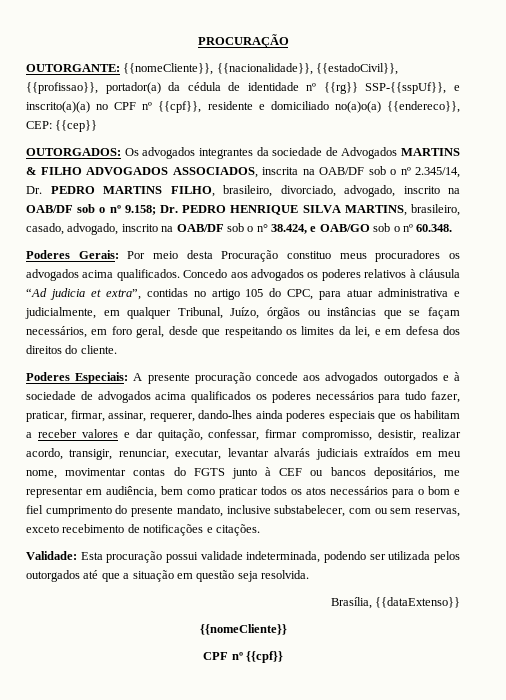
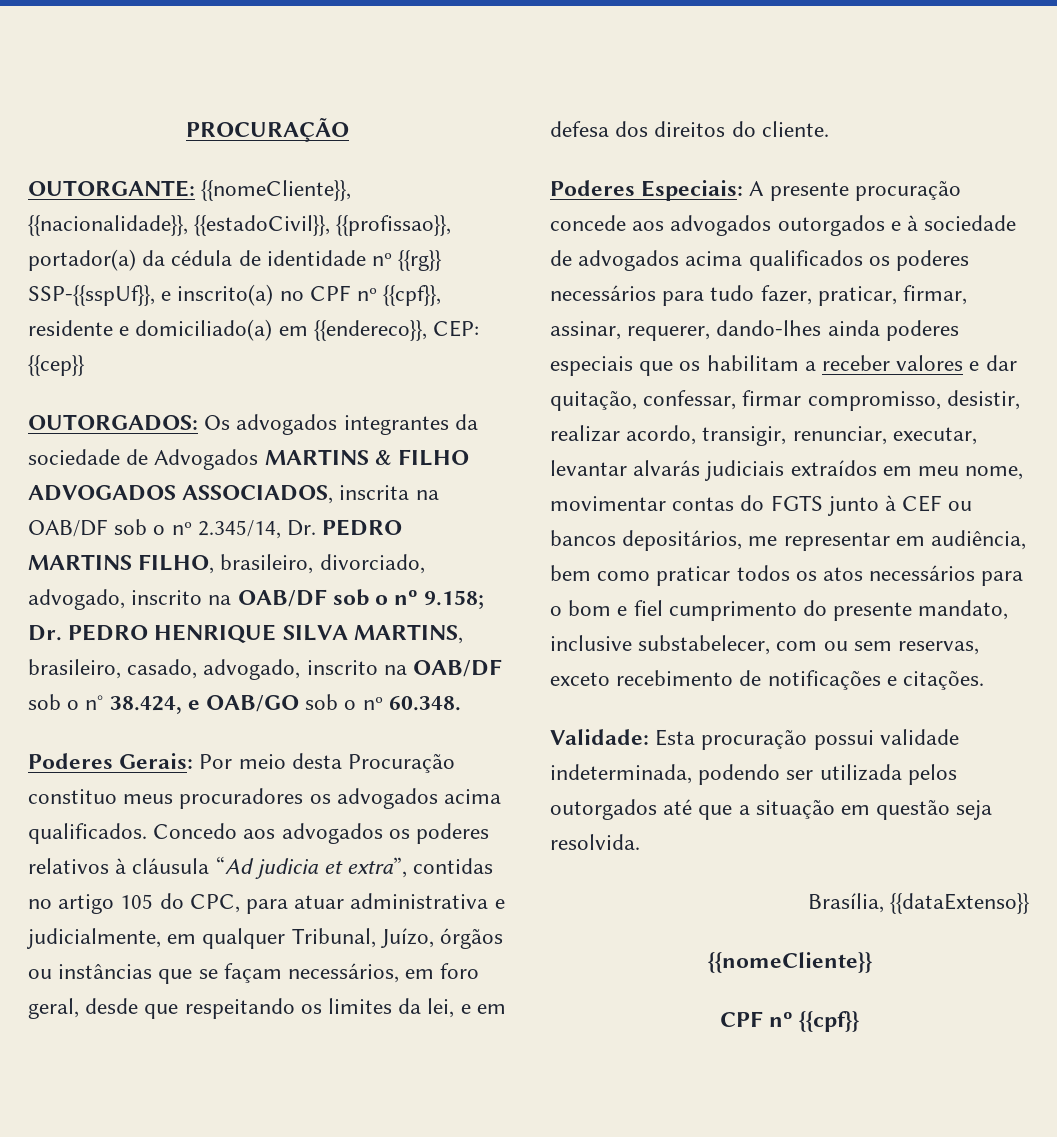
[26,101,90,113] inscrito(a)(a) -> [177,284,274,306] inscrito(a)
[270,101,381,113] domiciliado no(a)o(a) -> [135,319,308,341] domiciliado(a) em

